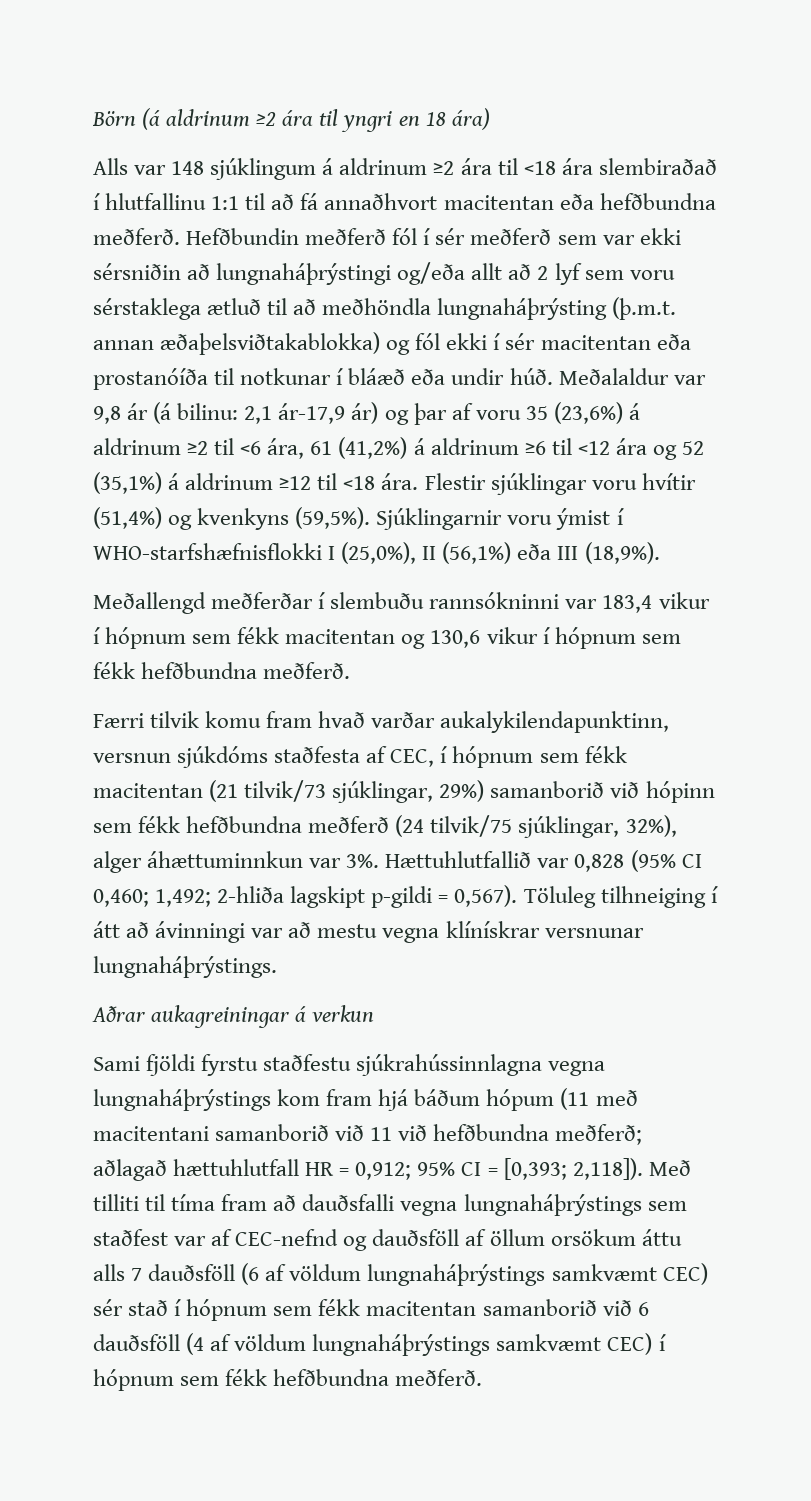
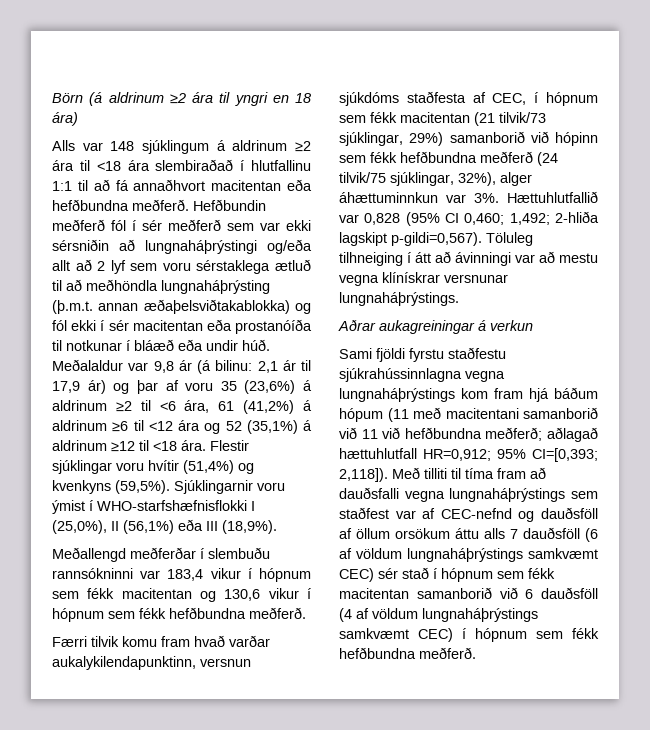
[278,403,346,424] ár-17,9 -> [282,360,311,371] [52,381,80,393] ár til 17,9
[371,885,518,908] p-gildi = 0,567). -> [391,232,482,246] p-gildi=0,567).
[305,1158,567,1180] HR = 0,912; 95% CI = [0,393; -> [423,448,598,462] HR=0,912; 95% CI=[0,393;

